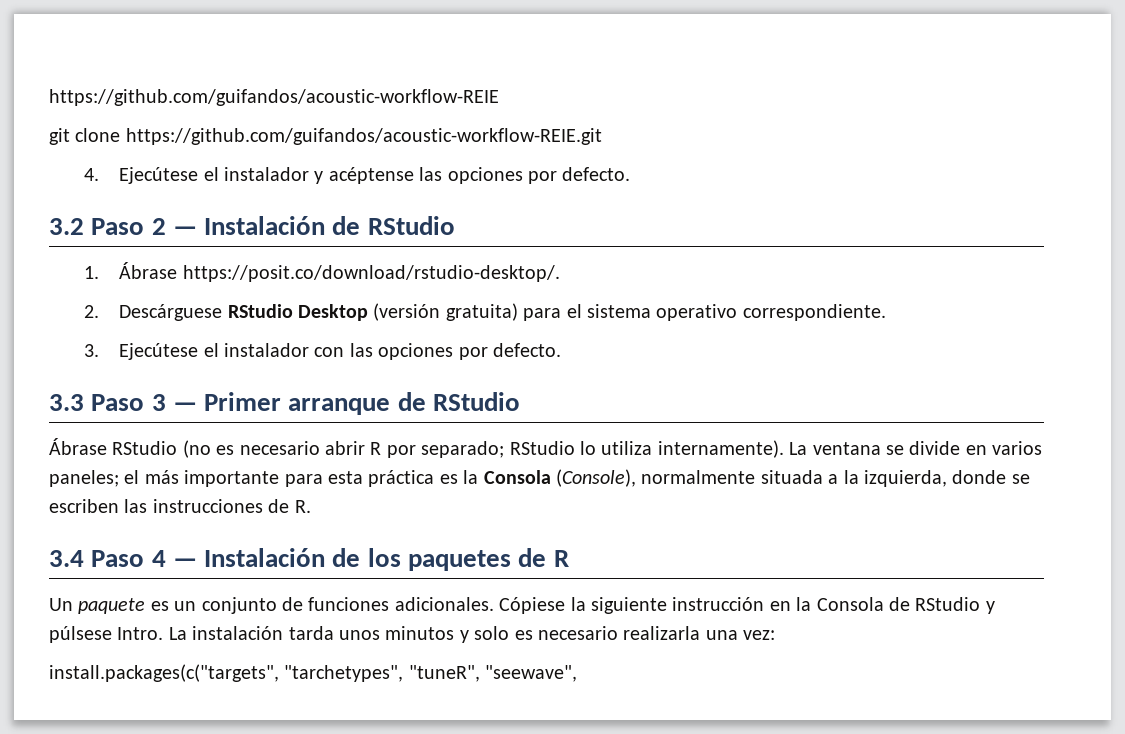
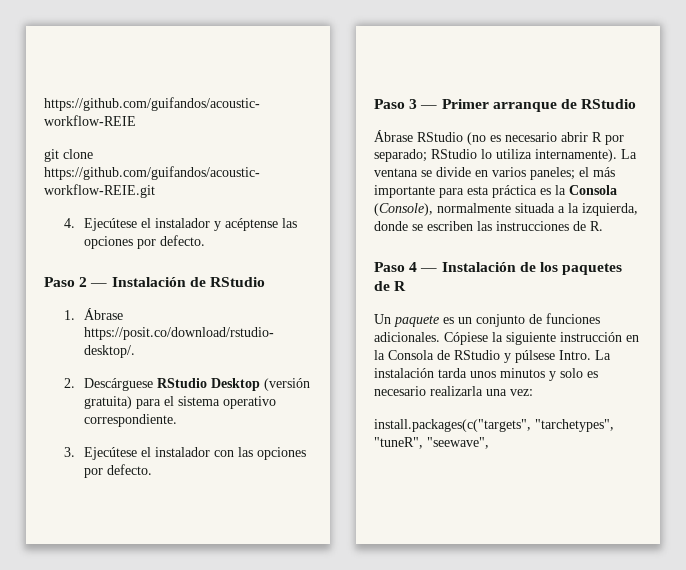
[49,218,84,235] 3.2 -> (205, 240) none
[49,394,84,411] 3.3 -> (152, 469) none
[49,550,84,567] 3.4 -> (603, 226) none

